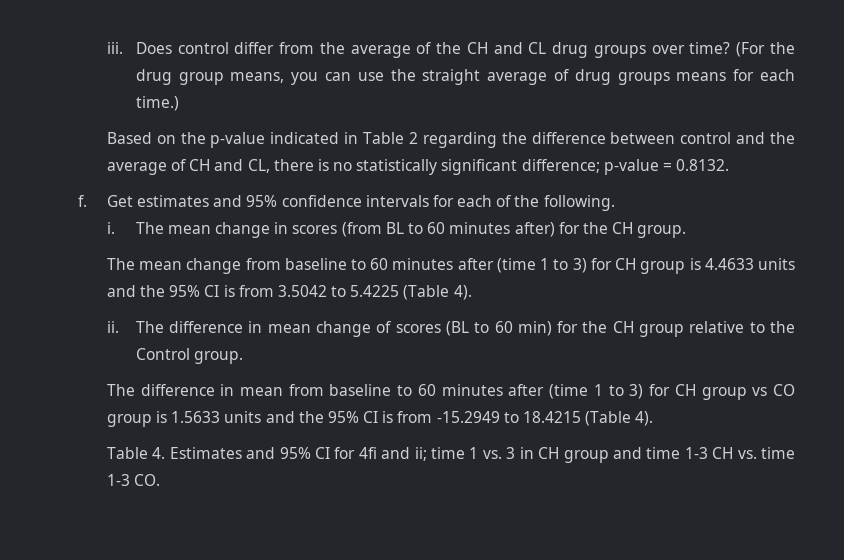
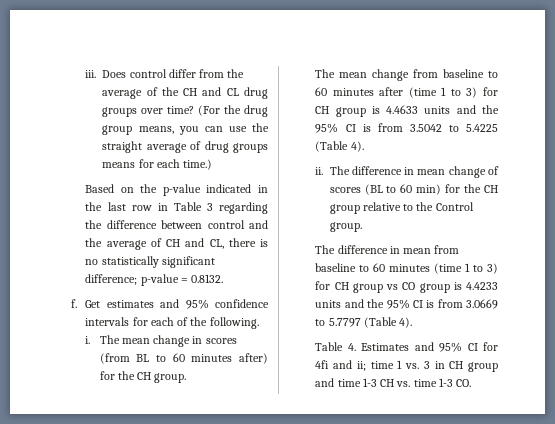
[363,132,418,144] Table 2 -> [85,202,213,211] the last row in Table 3
[508,384,545,396] after -> (431, 268) none
[171,411,582,423] 1.5633 units and the 95% CI is from -15.2949 to 18.4215 -> [466,282,498,290] [315,299,498,309] [315,318,361,327] 4.4233 units and the 95% CI is from 3.0669 to 5.7797

